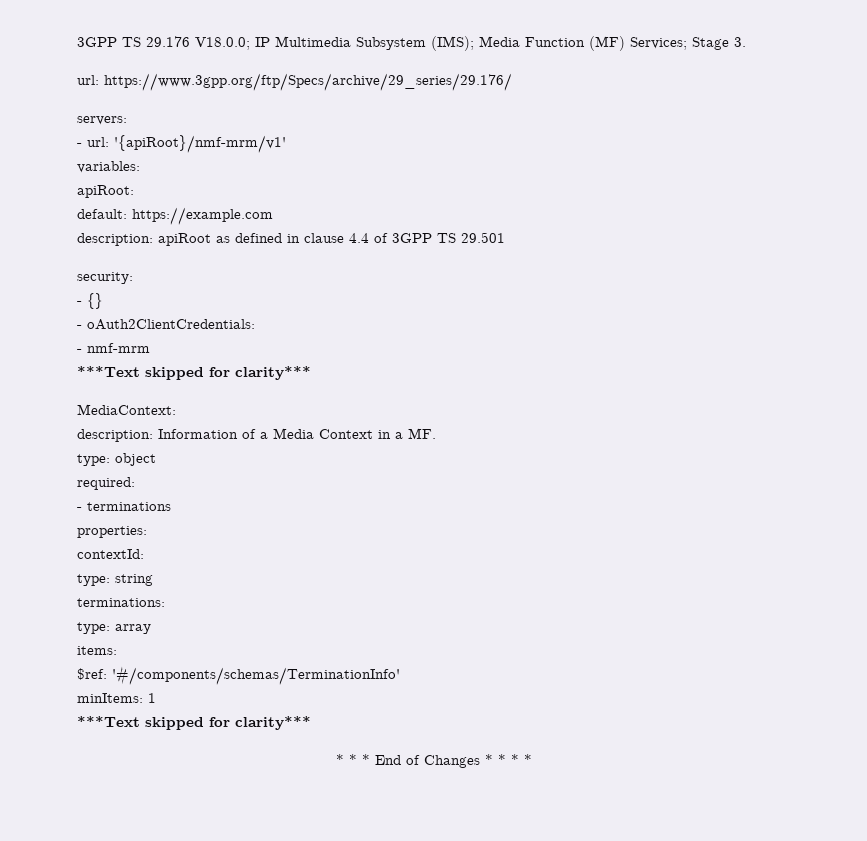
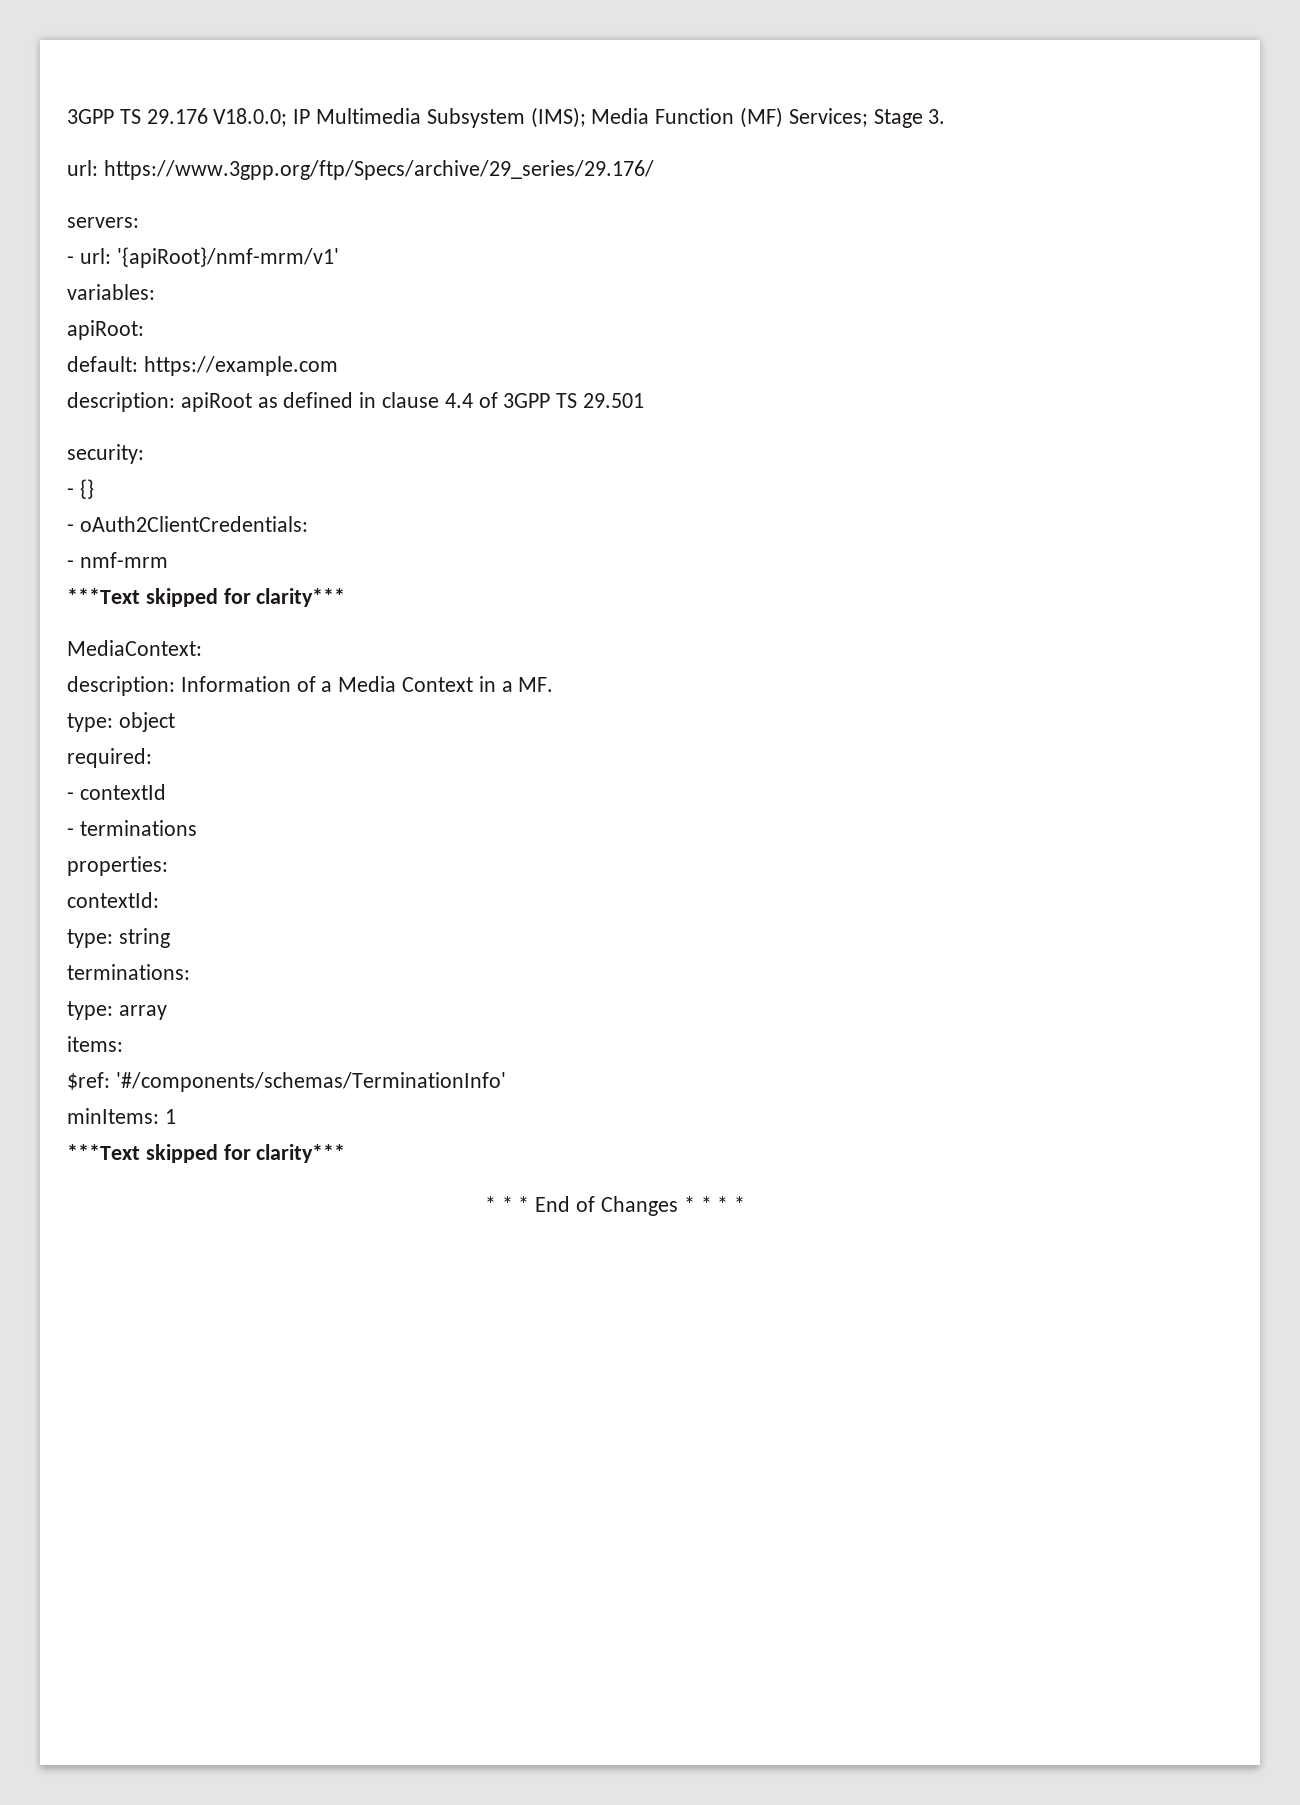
(135, 483) none -> [67,784,166,800] // - contextId

